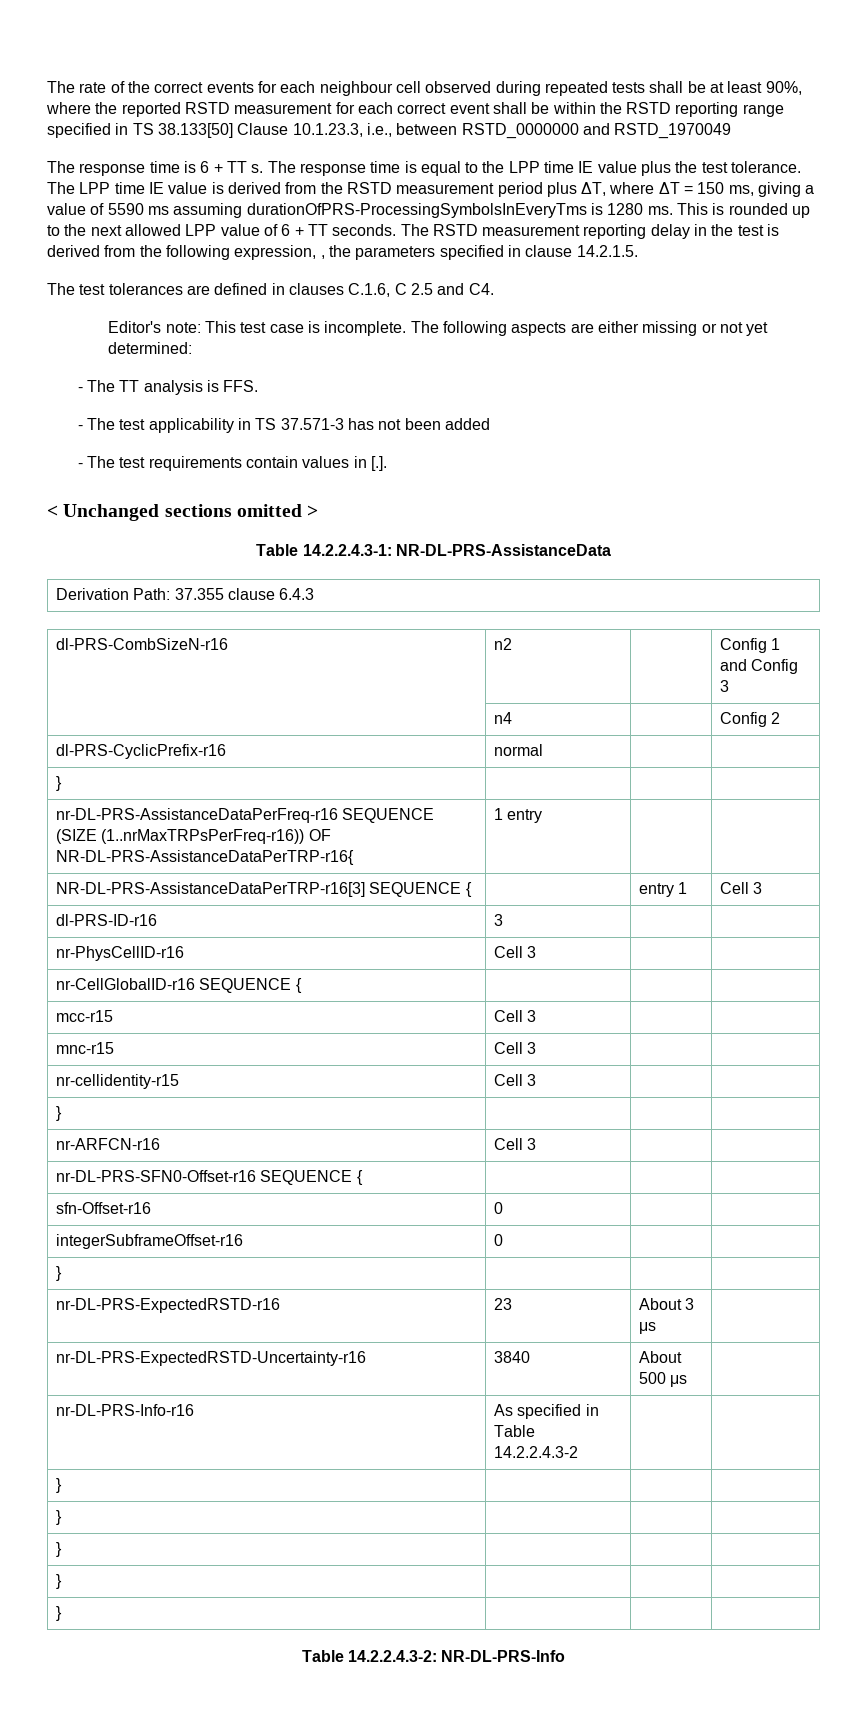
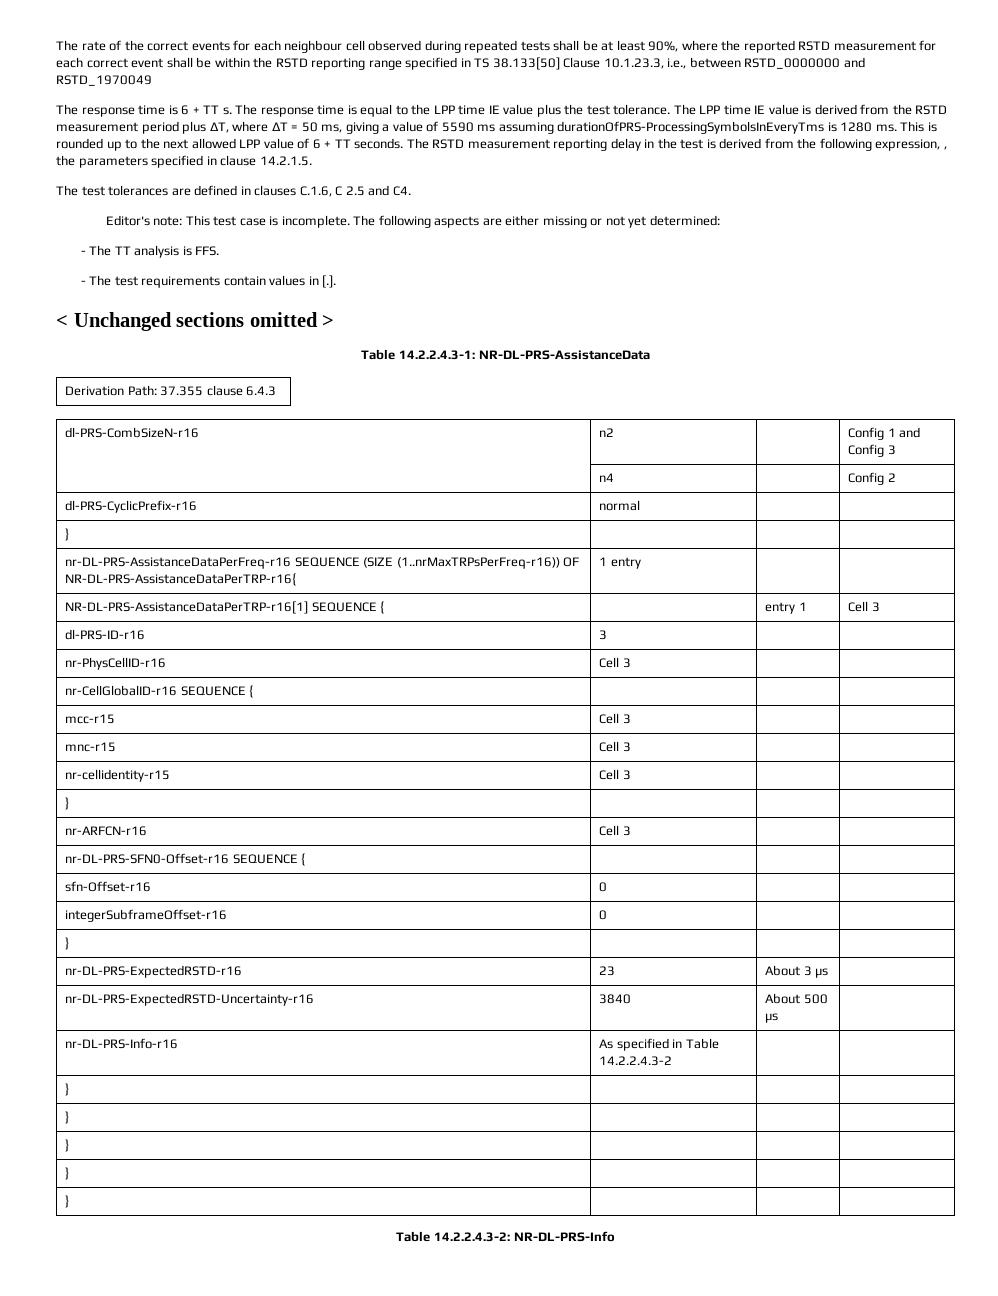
[697,182,725,194] 150 -> [301,122,318,132] 50
[77,418,490,433] // - The test applicability in TS 37.571-3 has not been added -> (220, 251) none
[56,882,366,897] NR-DL-PRS-AssistanceDataPerTRP-r16[3] -> [65,601,309,614] NR-DL-PRS-AssistanceDataPerTRP-r16[1]

